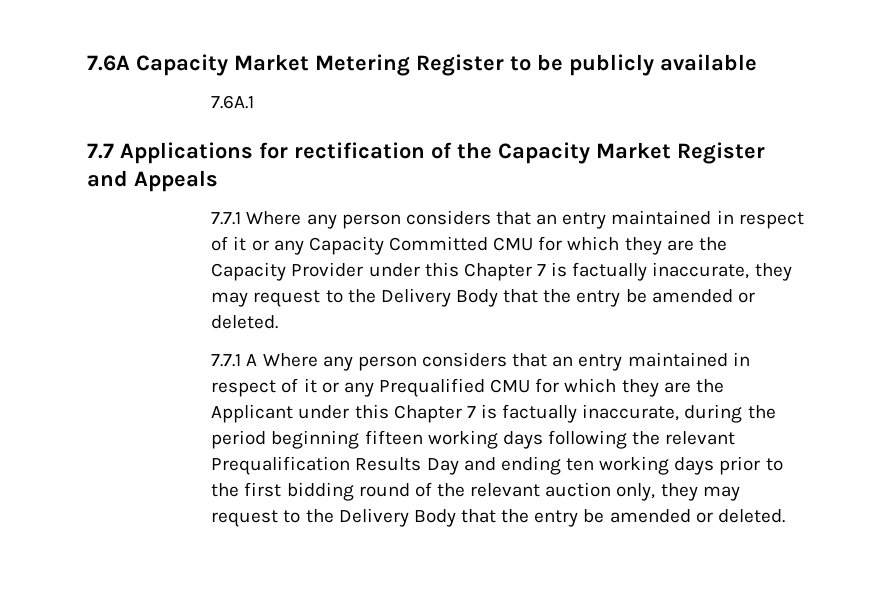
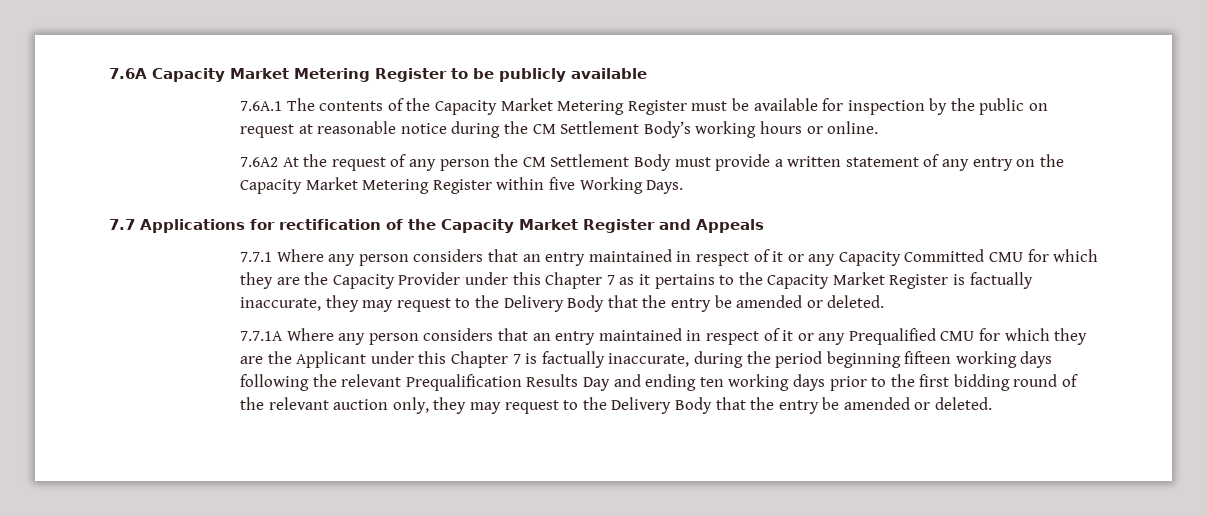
(255, 102) none -> [286,98,1049,115] [240,121,879,138] [240,154,1064,171] [240,177,684,194] The contents of the Capacity Market Metering Register must be available for inspection by the public on request at reasonable notice during the CM Settlement Body’s working hours or online. // 7.6A2 At the request of any person the CM Settlement Body must provide a written statement of any entry on the Capacity Market Metering Register within five Working Days.
(547, 270) none -> [619,272,949,289] as it pertains to the Capacity Market Register
[211,354,258,367] 7.7.1 A -> [240,331,284,341] 7.7.1A

